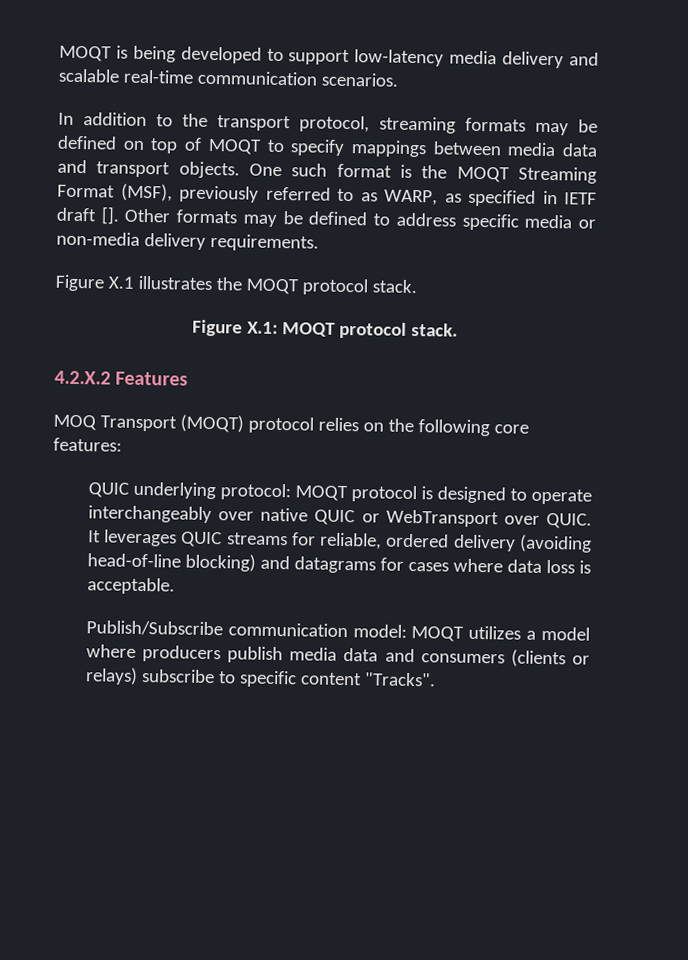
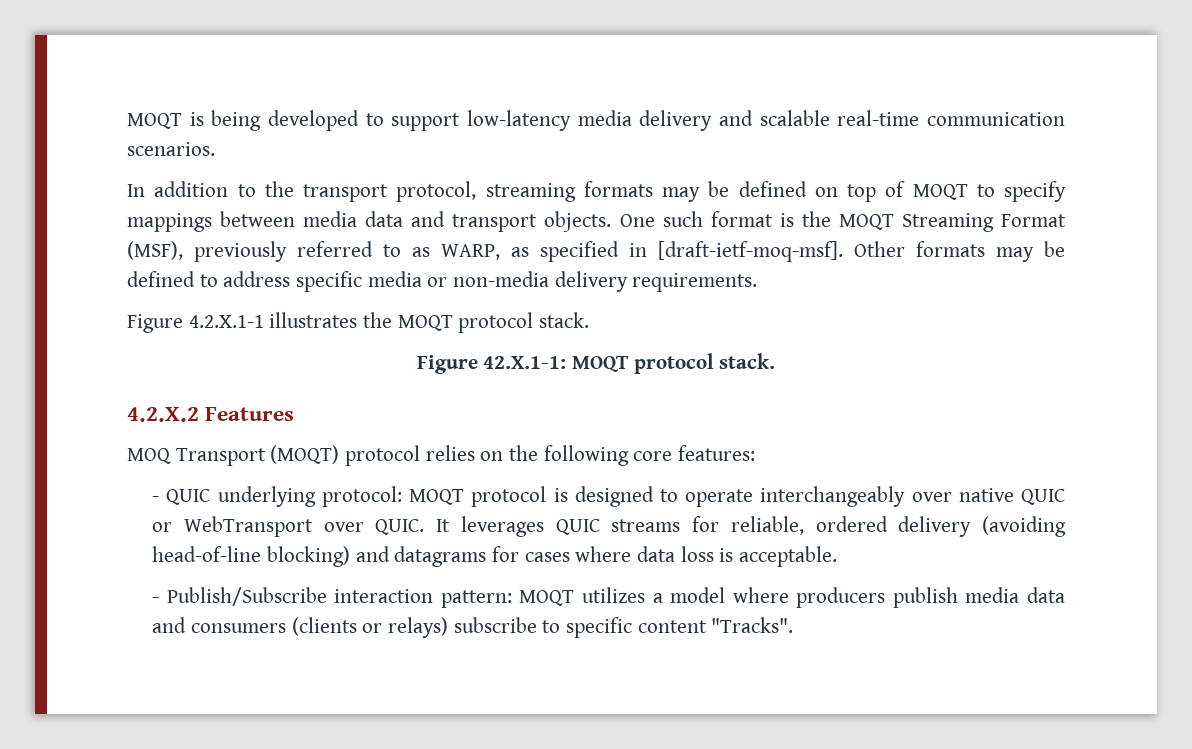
[564,192,597,205] [56,206,120,225] IETF draft []. -> [658,241,843,262] [draft-ietf-moq-msf].
[107,276,134,289] X.1 -> [188,315,264,328] 4.2.X.1-1
[247,321,279,335] X.1: -> [483,356,567,369] 42.X.1-1:
(122, 444) none -> [152,496,160,502] -
[85,620,407,638] Publish/Subscribe communication model: -> [152,587,512,608] - Publish/Subscribe interaction pattern:

